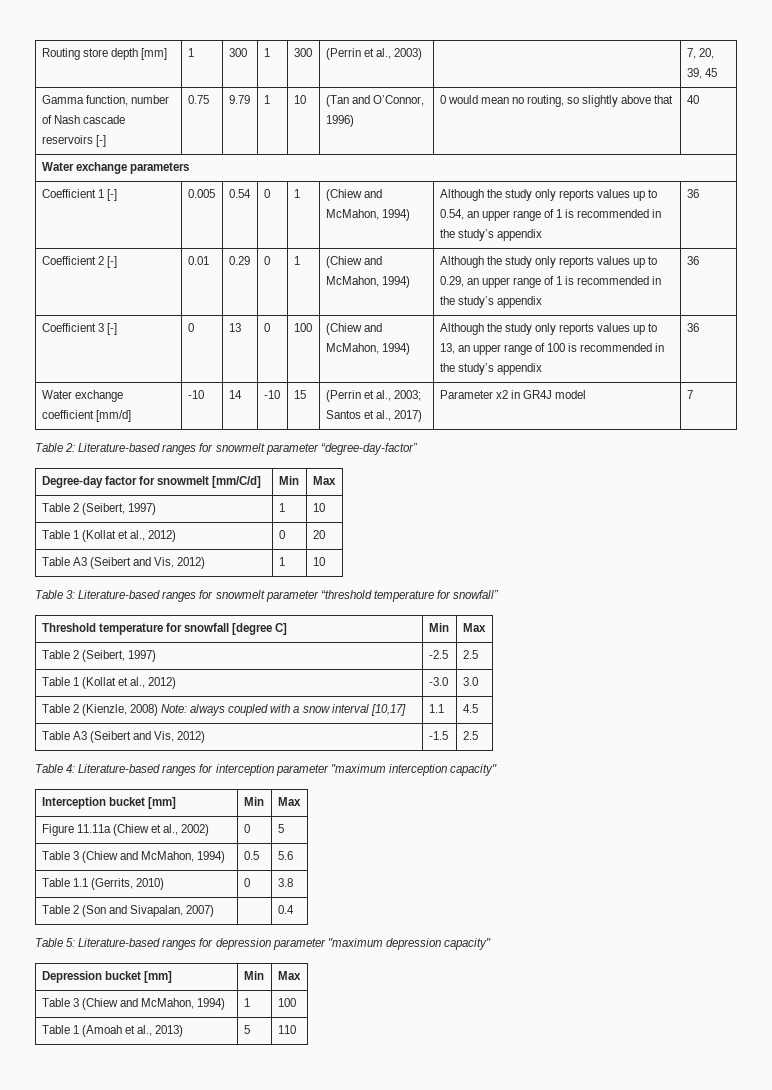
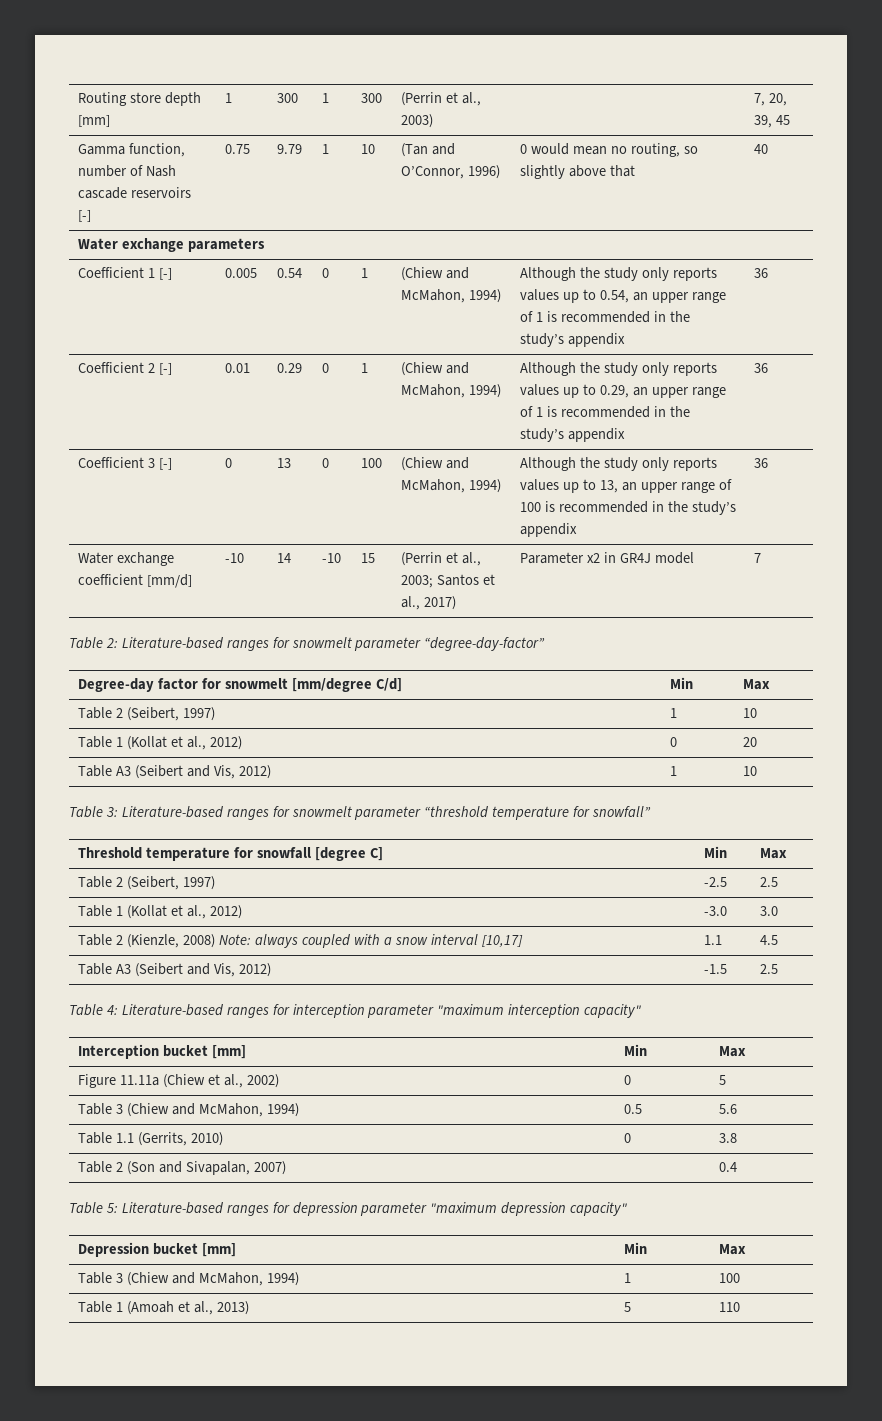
[212,476,262,488] [mm/C/d] -> [292,678,403,692] [mm/degree C/d]

